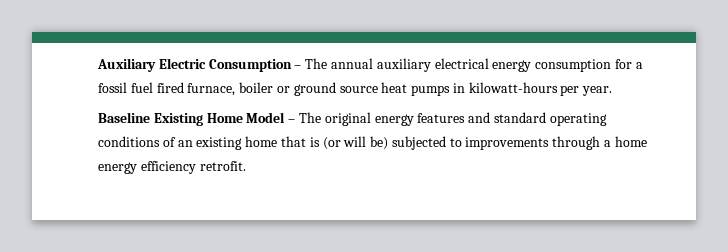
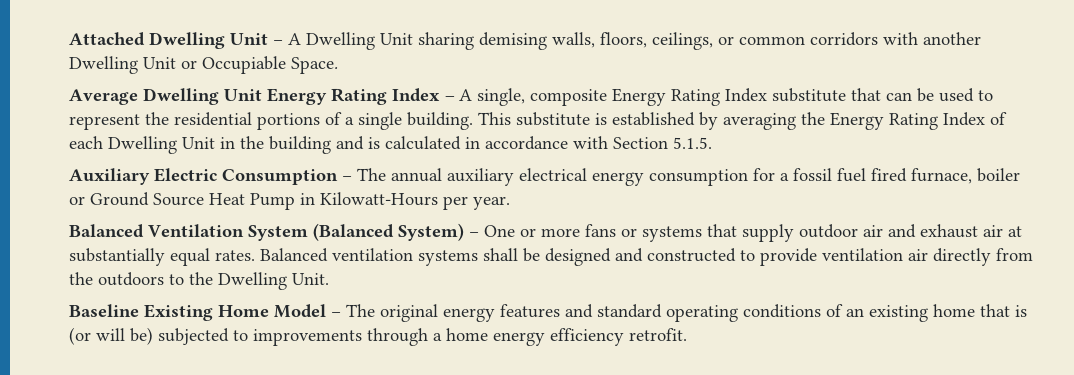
(97, 65) none -> [69,32,982,50] [69,56,339,74] [69,88,994,106] [69,112,1008,130] [69,136,713,154] Attached Dwelling Unit – A Dwelling Unit sharing demising walls, floors, ceilings, or common corridors with another Dwelling Unit or Occupiable Space. // Average Dwelling Unit Energy Rating Index – A single, composite Energy Rating Index substitute that can be used to represent the residential portions of a single building. This substitute is established by averaging the Energy Rating Index of each Dwelling Unit in the building and is calculated in accordance with Section 5.1.5. //
[293,82,613,96] ground source heat pumps in kilowatt-hours per year. -> [90,192,511,210] [69,223,1023,242] [69,248,1034,266] [69,272,330,290] Ground Source Heat Pump in Kilowatt-Hours per year. // Balanced Ventilation System (Balanced System) – One or more fans or systems that supply outdoor air and exhaust air at substantially equal rates. Balanced ventilation systems shall be designed and constructed to provide ventilation air directly from the outdoors to the Dwelling Unit.

